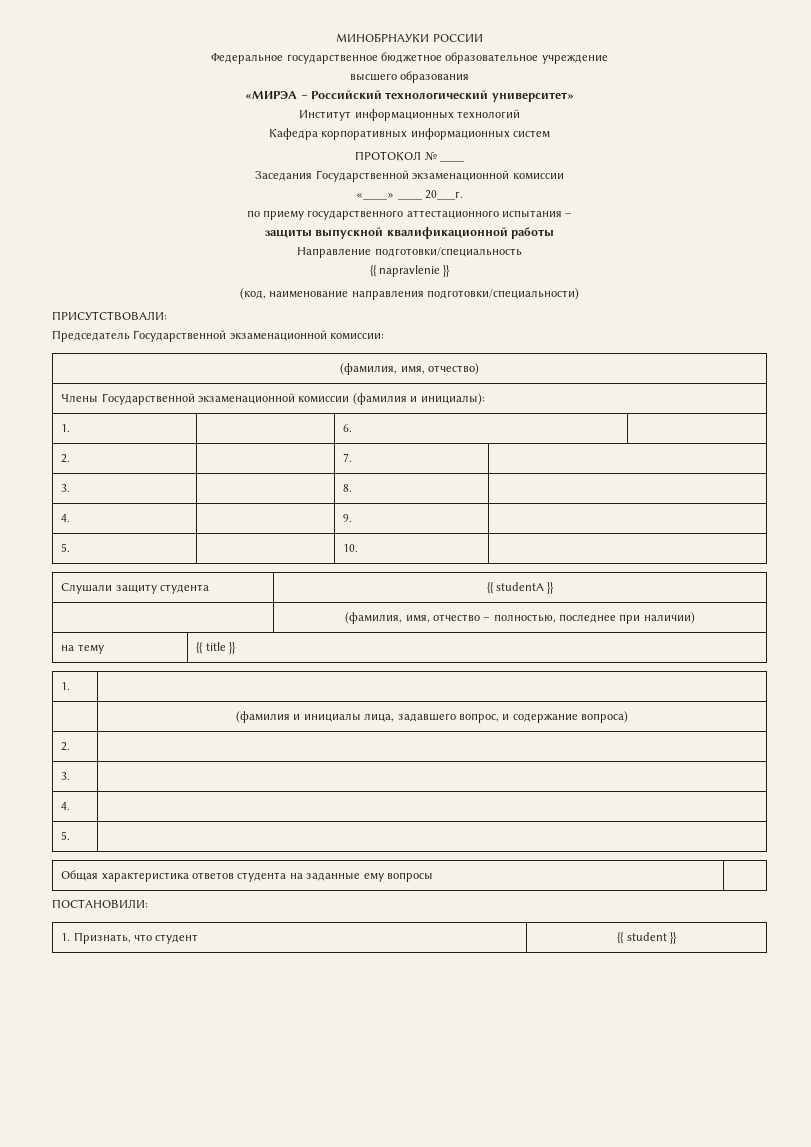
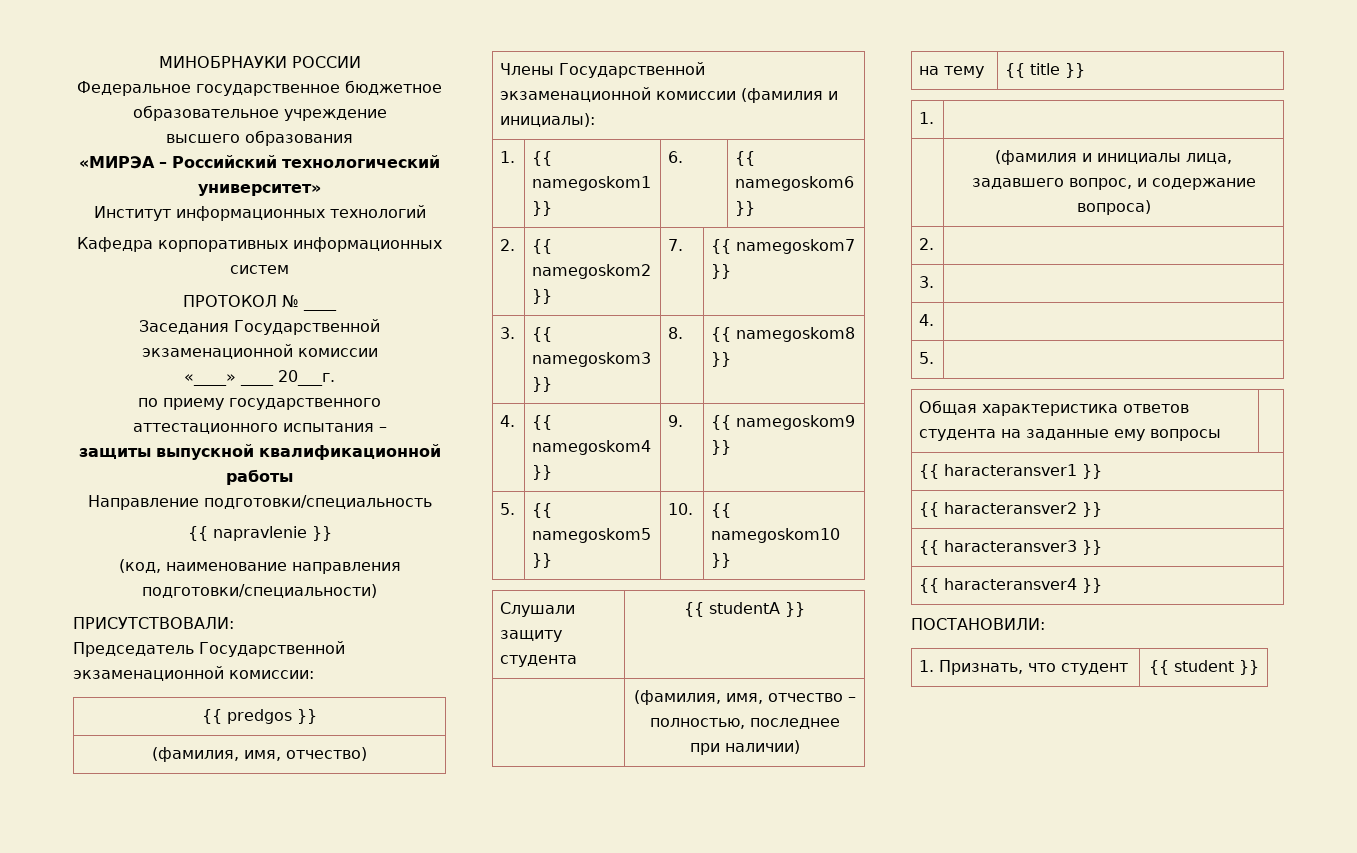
(385, 336) none -> [202,709,317,724] // {{ predgos }}
[343,424,353,432] [61,454,71,463] [343,453,353,462] [61,484,71,492] [343,484,353,492] [61,514,71,522] [343,514,353,522] [61,543,71,552] [343,544,359,552] | 6. | // 2. | | 7. | // 3. | | 8. | // 4. | | 9. | // 5. | | 10. | -> [532,151,553,166] [532,176,652,191] [532,201,553,216] [668,151,684,163] [735,151,756,166] [735,176,855,191] [735,201,756,216] [500,239,516,251] [532,239,553,254] [532,264,652,279] [532,289,553,304] [668,239,684,251] [711,239,856,254] [711,264,732,279] [500,327,516,339] [532,327,553,342] [532,352,652,367] [532,377,553,392] [668,327,684,339] [711,327,856,342] [711,352,732,367] [500,415,516,427] [532,415,553,430] [532,440,652,455] [532,465,553,480] [668,415,684,427] [711,415,856,430] [711,440,732,455] [500,503,516,515] [532,503,553,518] [532,528,652,543] [532,553,553,568] [668,503,694,515] [711,503,732,518] [711,528,841,543] [711,553,732,568] {{ namegoskom1 }} | 6. | {{ namegoskom6 }} // 2. | {{ namegoskom2 }} | 7. | {{ namegoskom7 }} // 3. | {{ namegoskom3 }} | 8. | {{ namegoskom8 }} // 4. | {{ namegoskom4 }} | 9. | {{ namegoskom9 }} // 5. | {{ namegoskom5 }} | 10. | {{ namegoskom10 }}
(433, 877) none -> [919,464,1103,479] [919,502,1103,517] [919,540,1103,555] [919,578,1103,593] // {{ haracteransver1 }} // {{ haracteransver2 }} // {{ haracteransver3 }} // {{ haracteransver4 }}

